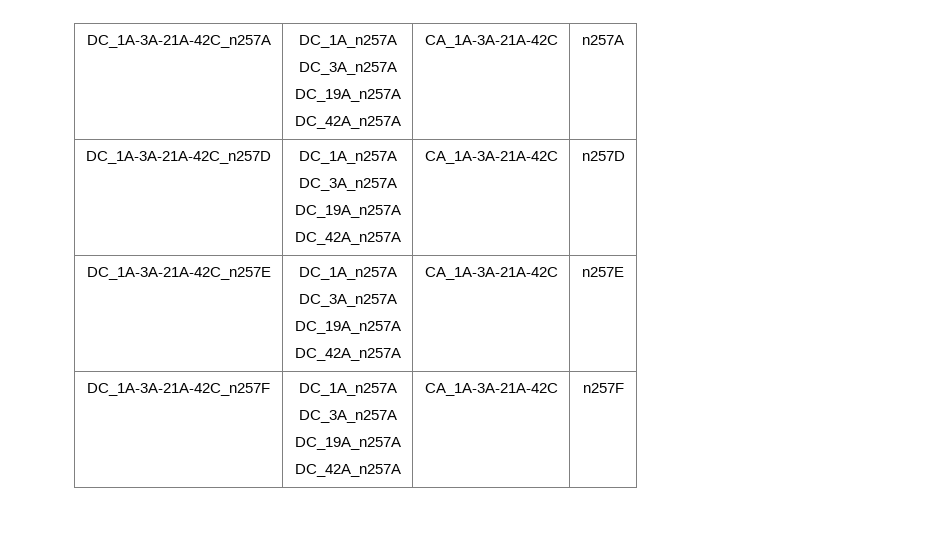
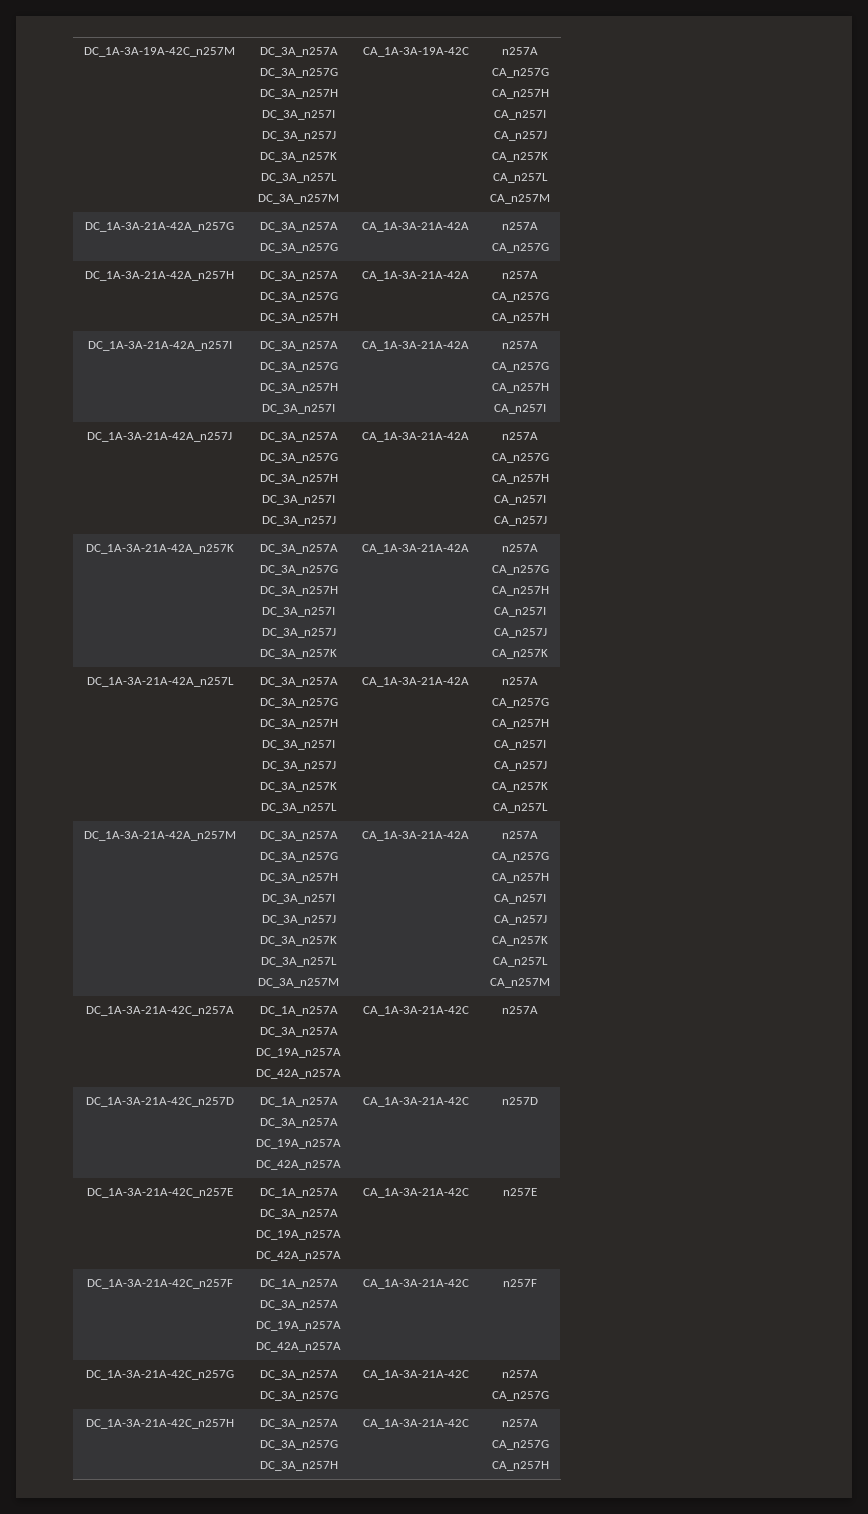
(86, 41) none -> [84,47,235,57] [259,47,338,57] [259,68,338,78] [259,89,338,99] [262,110,335,120] [261,131,336,141] [260,152,337,162] [261,173,337,183] [258,194,339,204] [362,47,469,57] [502,47,538,55] [491,68,549,78] [491,89,549,99] [494,110,546,120] [493,131,547,141] [492,152,548,162] [493,173,548,183] [490,194,550,204] [85,222,234,232] [259,222,338,232] [259,243,338,253] [362,222,469,232] [502,222,538,230] [491,243,549,253] [85,271,234,281] [259,271,338,281] [259,292,338,302] [259,313,338,323] [362,271,469,281] [502,271,538,279] [491,292,549,302] [491,313,549,323] [87,341,232,351] [259,341,338,351] [259,362,338,372] [259,383,338,393] [262,404,335,414] [362,341,469,351] [502,341,538,349] [491,362,549,372] [491,383,549,393] [494,404,546,414] [87,432,232,442] [259,432,338,442] [259,453,338,463] [259,474,338,484] [262,495,335,505] [261,516,336,526] [362,432,469,442] [502,432,538,440] [491,453,549,463] [491,474,549,484] [494,495,546,505] [493,516,547,526] [85,544,234,554] [259,544,338,554] [259,565,338,575] [259,586,338,596] [262,607,335,617] [261,628,336,638] [260,649,337,659] [362,544,469,554] [502,544,538,552] [491,565,549,575] [491,586,549,596] [494,607,546,617] [493,628,547,638] [492,649,548,659] [86,677,234,687] [259,677,338,687] [259,698,338,708] [259,719,338,729] [262,740,335,750] [261,761,336,771] [260,782,337,792] [261,803,337,813] [362,677,469,687] [502,677,538,685] [491,698,549,708] [491,719,549,729] [494,740,546,750] [493,761,547,771] [492,782,548,792] [493,803,548,813] [83,831,236,841] [259,831,338,841] [259,852,338,862] [259,873,338,883] [262,894,335,904] [261,915,336,925] [260,936,337,946] [261,957,337,967] [258,978,339,988] [362,831,469,841] [502,831,538,839] [491,852,549,862] [491,873,549,883] [494,894,546,904] [493,915,547,925] [492,936,548,946] [493,957,548,967] [490,978,550,988] DC_1A-3A-19A-42C_n257M | DC_3A_n257A // DC_3A_n257G // DC_3A_n257H // DC_3A_n257I // DC_3A_n257J // DC_3A_n257K // DC_3A_n257L // DC_3A_n257M | CA_1A-3A-19A-42C | n257A // CA_n257G // CA_n257H // CA_n257I // CA_n257J // CA_n257K // CA_n257L // CA_n257M // DC_1A-3A-21A-42A_n257G | DC_3A_n257A // DC_3A_n257G | CA_1A-3A-21A-42A | n257A // CA_n257G // DC_1A-3A-21A-42A_n257H | DC_3A_n257A // DC_3A_n257G // DC_3A_n257H | CA_1A-3A-21A-42A | n257A // CA_n257G // CA_n257H // DC_1A-3A-21A-42A_n257I | DC_3A_n257A // DC_3A_n257G // DC_3A_n257H // DC_3A_n257I | CA_1A-3A-21A-42A | n257A // CA_n257G // CA_n257H // CA_n257I // DC_1A-3A-21A-42A_n257J | DC_3A_n257A // DC_3A_n257G // DC_3A_n257H // DC_3A_n257I // DC_3A_n257J | CA_1A-3A-21A-42A | n257A // CA_n257G // CA_n257H // CA_n257I // CA_n257J // DC_1A-3A-21A-42A_n257K | DC_3A_n257A // DC_3A_n257G // DC_3A_n257H // DC_3A_n257I // DC_3A_n257J // DC_3A_n257K | CA_1A-3A-21A-42A | n257A // CA_n257G // CA_n257H // CA_n257I // CA_n257J // CA_n257K // DC_1A-3A-21A-42A_n257L | DC_3A_n257A // DC_3A_n257G // DC_3A_n257H // DC_3A_n257I // DC_3A_n257J // DC_3A_n257K // DC_3A_n257L | CA_1A-3A-21A-42A | n257A // CA_n257G // CA_n257H // CA_n257I // CA_n257J // CA_n257K // CA_n257L // DC_1A-3A-21A-42A_n257M | DC_3A_n257A // DC_3A_n257G // DC_3A_n257H // DC_3A_n257I // DC_3A_n257J // DC_3A_n257K // DC_3A_n257L // DC_3A_n257M | CA_1A-3A-21A-42A | n257A // CA_n257G // CA_n257H // CA_n257I // CA_n257J // CA_n257K // CA_n257L // CA_n257M //
(624, 388) none -> [85,1370,234,1380] [259,1370,338,1380] [259,1391,338,1401] [362,1370,469,1380] [502,1370,538,1378] [491,1391,549,1401] [85,1419,234,1429] [259,1419,338,1429] [259,1440,338,1450] [259,1461,338,1471] [362,1419,469,1429] [502,1419,538,1427] [491,1440,549,1450] [491,1461,549,1471] // DC_1A-3A-21A-42C_n257G | DC_3A_n257A // DC_3A_n257G | CA_1A-3A-21A-42C | n257A // CA_n257G // DC_1A-3A-21A-42C_n257H | DC_3A_n257A // DC_3A_n257G // DC_3A_n257H | CA_1A-3A-21A-42C | n257A // CA_n257G // CA_n257H

